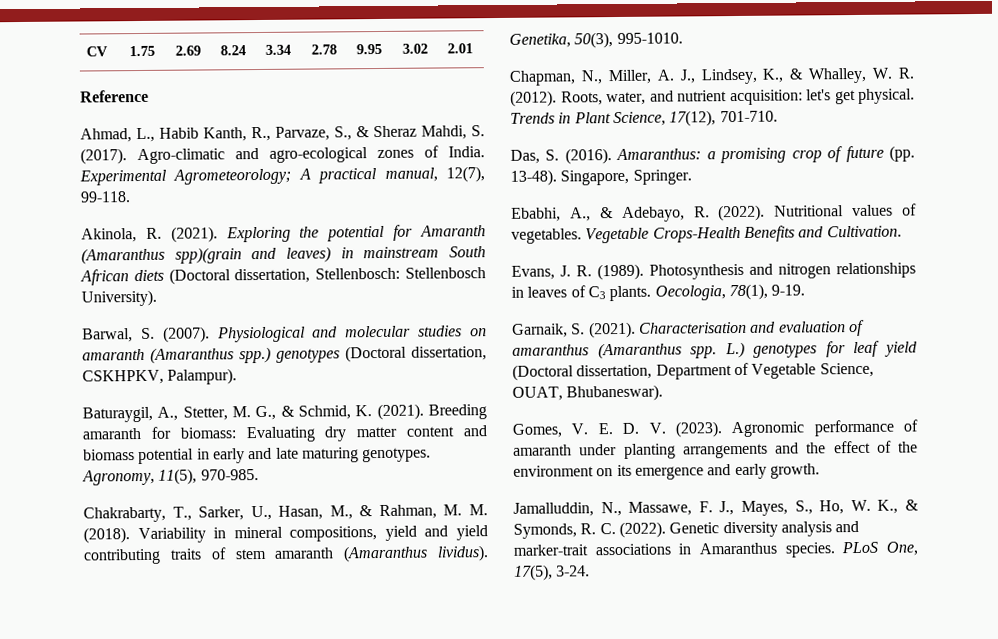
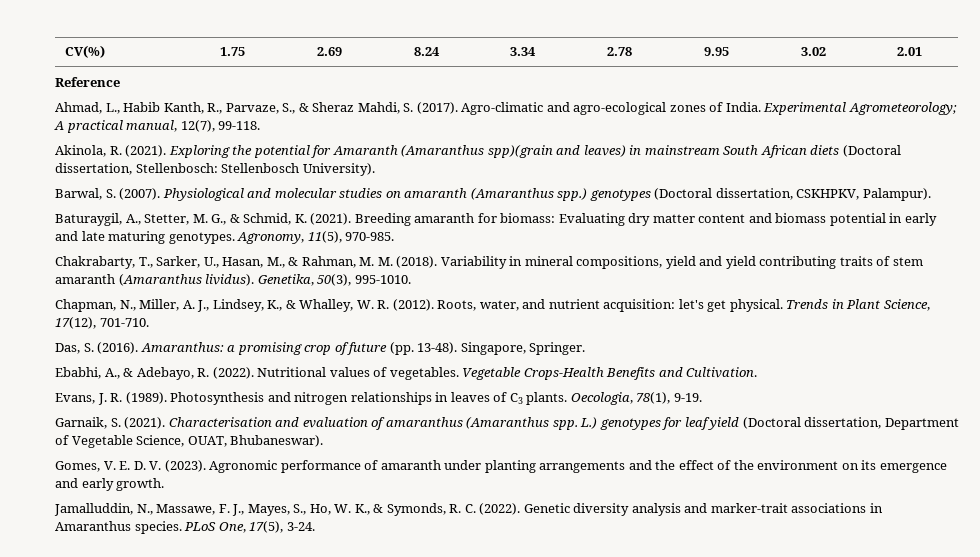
[85,46,108,57] CV -> [64,45,105,58] CV(%)

